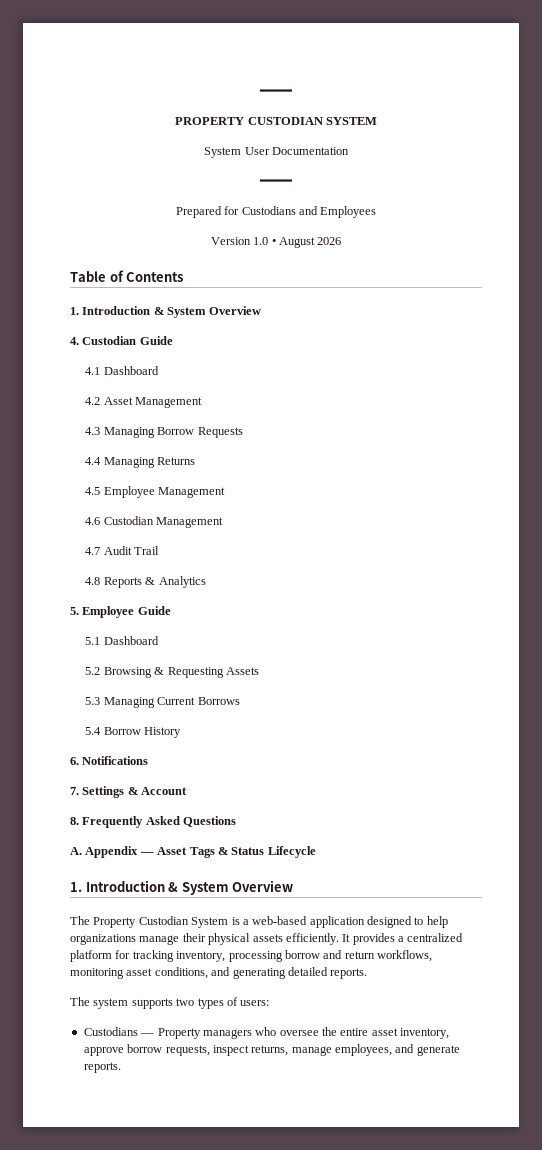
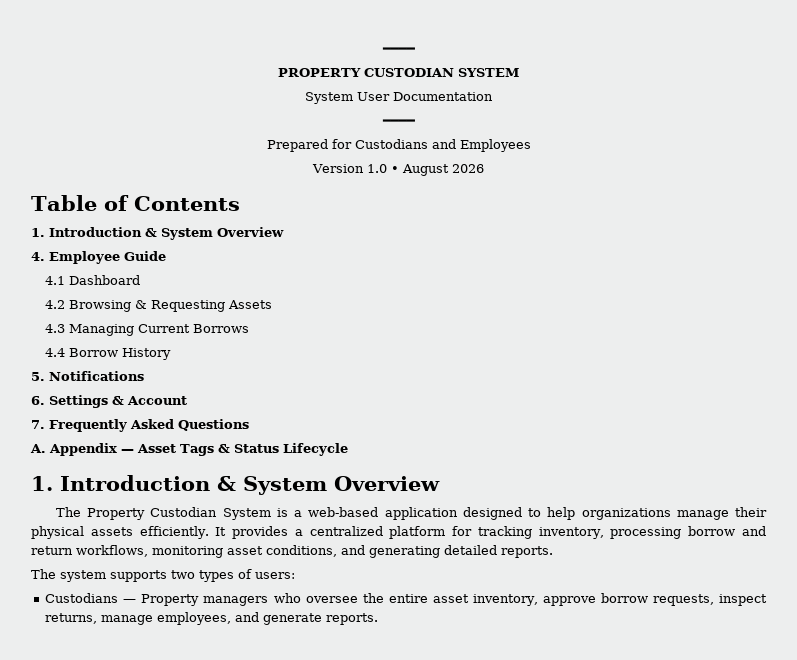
[82,336,137,345] Custodian -> [49,251,120,264] Employee
[103,397,203,408] [85,427,243,438] [85,457,196,468] [85,486,226,498] [85,516,224,528] [85,546,160,555] [85,576,206,588] [70,606,171,618] [85,636,159,645] [85,667,101,675] Asset Management // 4.3 Managing Borrow Requests // 4.4 Managing Returns // 4.5 Employee Management // 4.6 Custodian Management // 4.7 Audit Trail // 4.8 Reports & Analytics // 5. Employee Guide // 5.1 Dashboard // 5.2 -> (66, 304) none
[85,697,101,705] 5.3 -> [45,324,66,333] 4.3
[85,727,102,735] 5.4 -> [45,348,66,357] 4.4
[70,757,79,765] 6. -> [31,372,45,381] 5.
[70,787,79,795] 7. -> [31,396,45,405] 6.
[70,817,79,825] 8. -> [31,420,45,429] 7.

